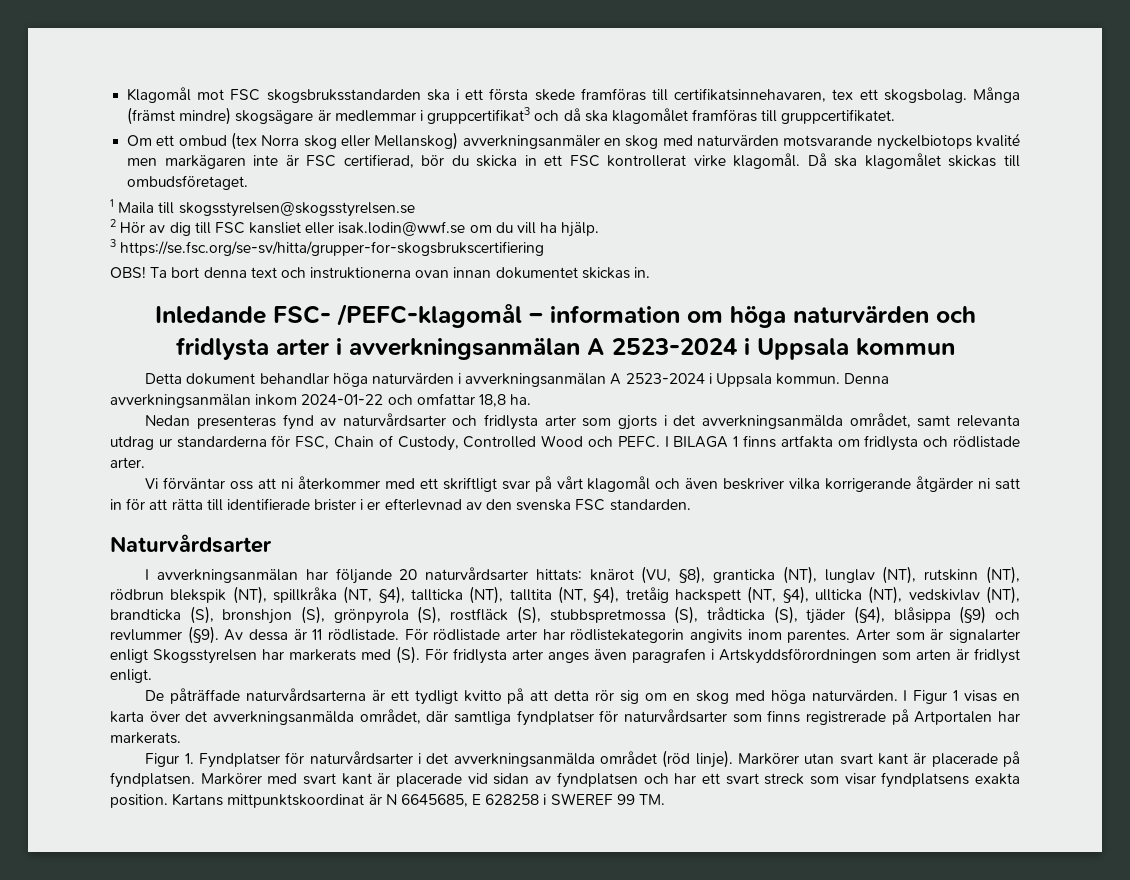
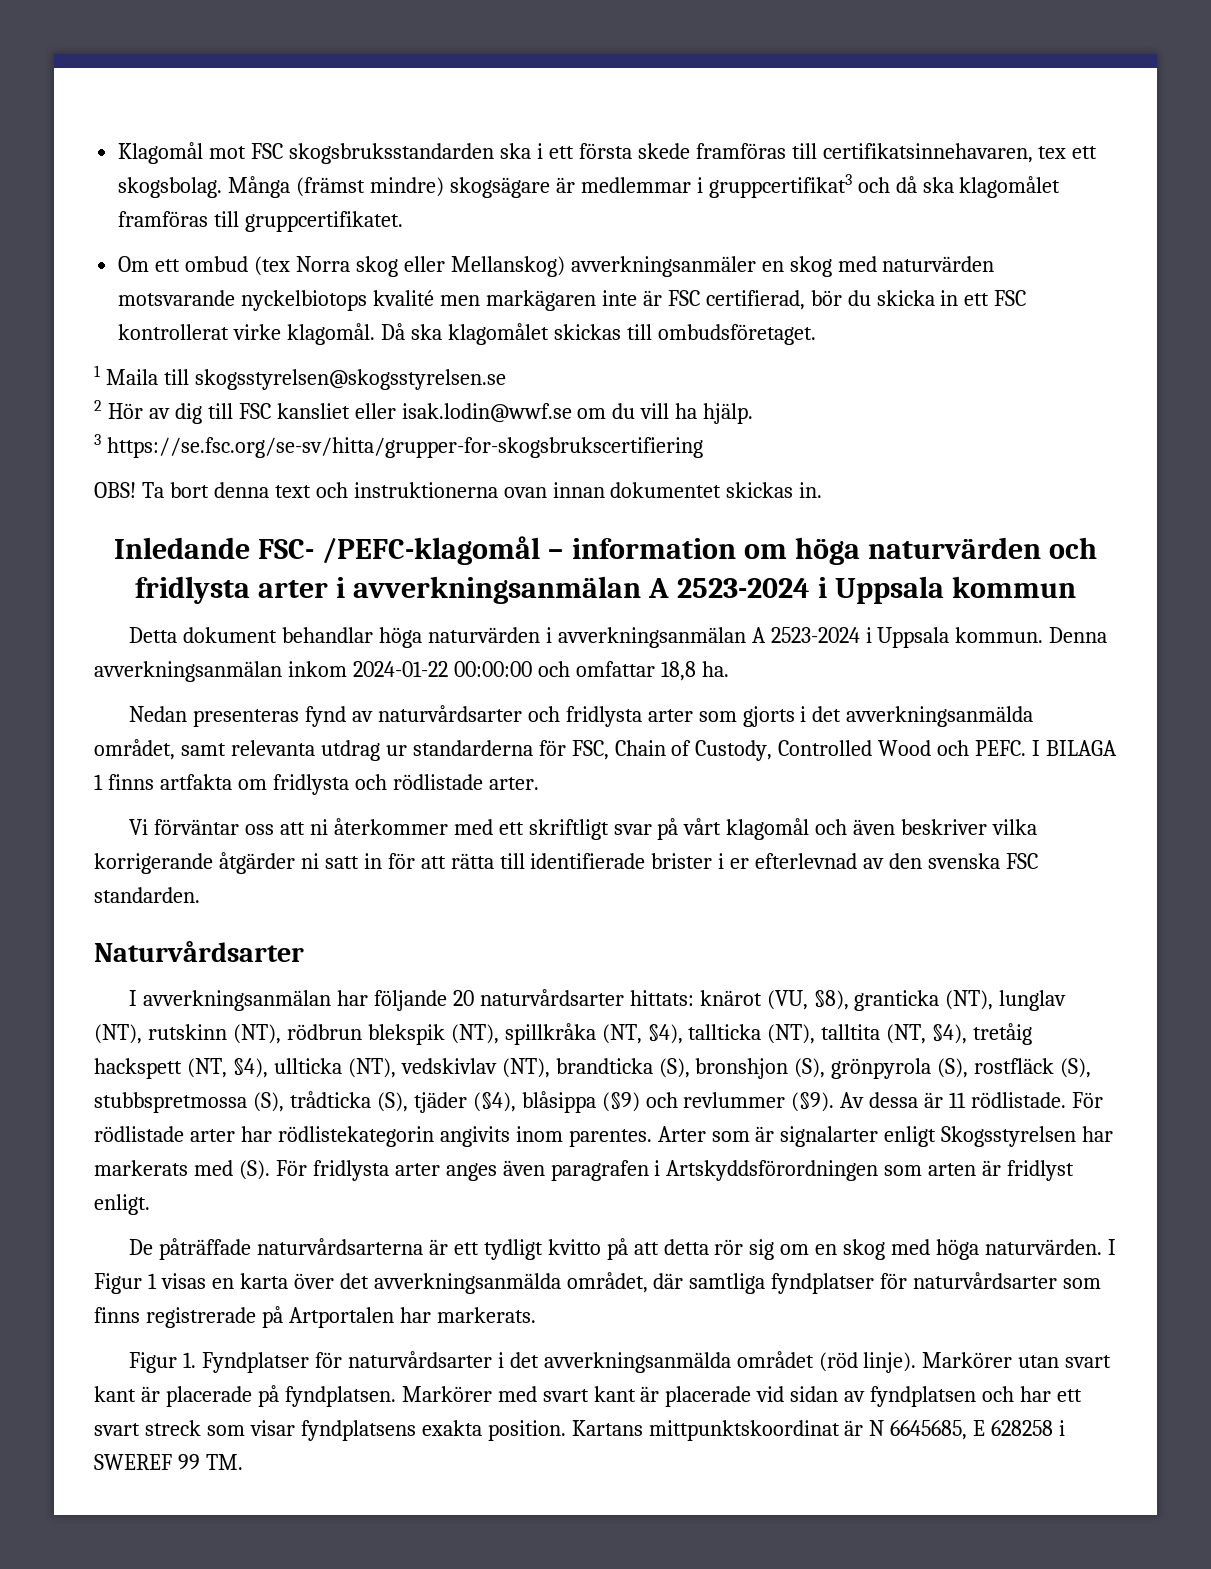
(384, 399) none -> [453,661,532,677] 00:00:00

